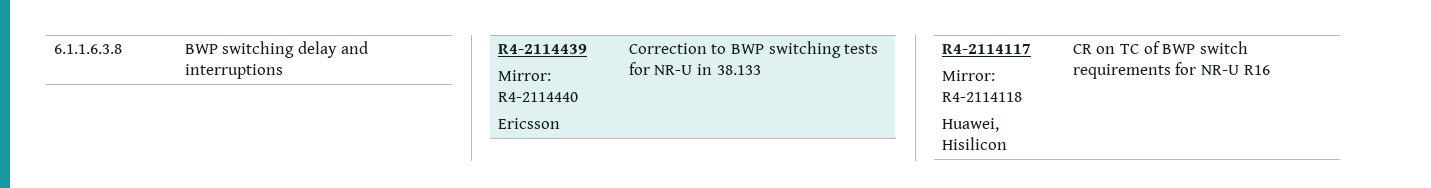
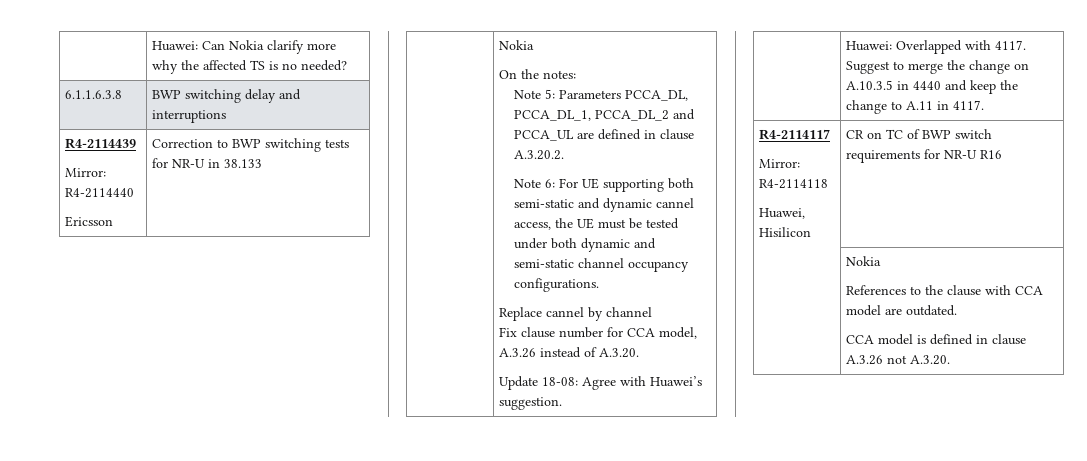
(53, 49) none -> [152,40,337,54] [152,60,348,74] | Huawei: Can Nokia clarify more why the affected TS is no needed? //
(761, 70) none -> [499,40,535,50] [499,69,577,79] [514,89,689,101] [514,109,696,121] [514,129,695,141] [514,150,565,160] [514,178,695,192] [514,198,695,212] [514,218,680,230] [514,238,657,252] [514,258,690,272] [514,278,600,292] [499,307,653,321] [499,327,698,339] [499,347,640,358] [499,376,703,390] [499,397,563,410] [846,40,1027,54] [846,60,1030,74] [846,80,1019,94] [846,100,985,114] // | Nokia // On the notes: // Note 5: Parameters PCCA_DL, PCCA_DL_1, PCCA_DL_2 and PCCA_UL are defined in clause A.3.20.2. // Note 6: For UE supporting both semi-static and dynamic cannel access, the UE must be tested under both dynamic and semi-static channel occupancy configurations. // Replace cannel by channel // Fix clause number for CCA model, A.3.26 instead of A.3.20. // Update 18-08: Agree with Huawei’s suggestion. // | Huawei: Overlapped with 4117. Suggest to merge the change on A.10.3.5 in 4440 and keep the change to A.11 in 4117.
(1270, 70) none -> [846,256,882,266] [846,285,1044,296] [846,305,958,316] [846,334,1027,345] [846,355,951,365] // | Nokia // References to the clause with CCA model are outdated. // CCA model is defined in clause A.3.26 not A.3.20.

